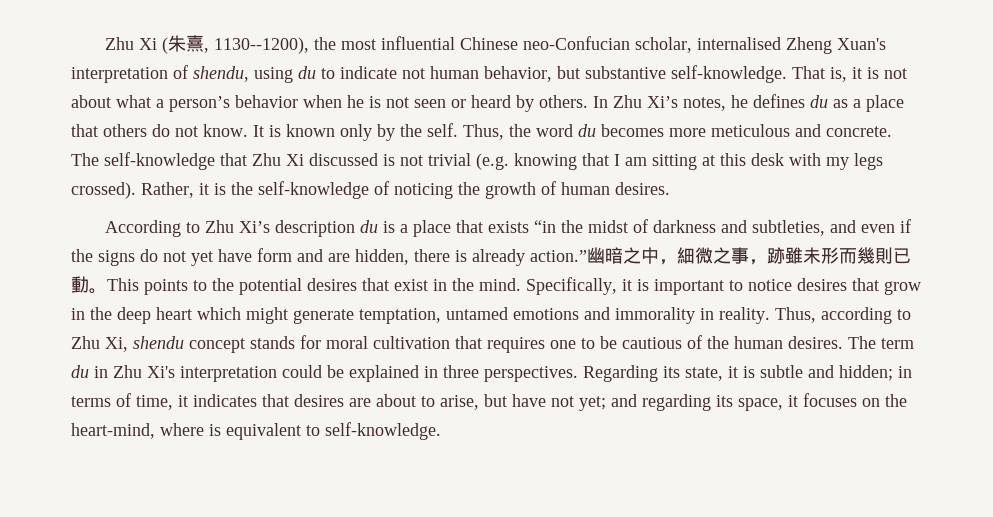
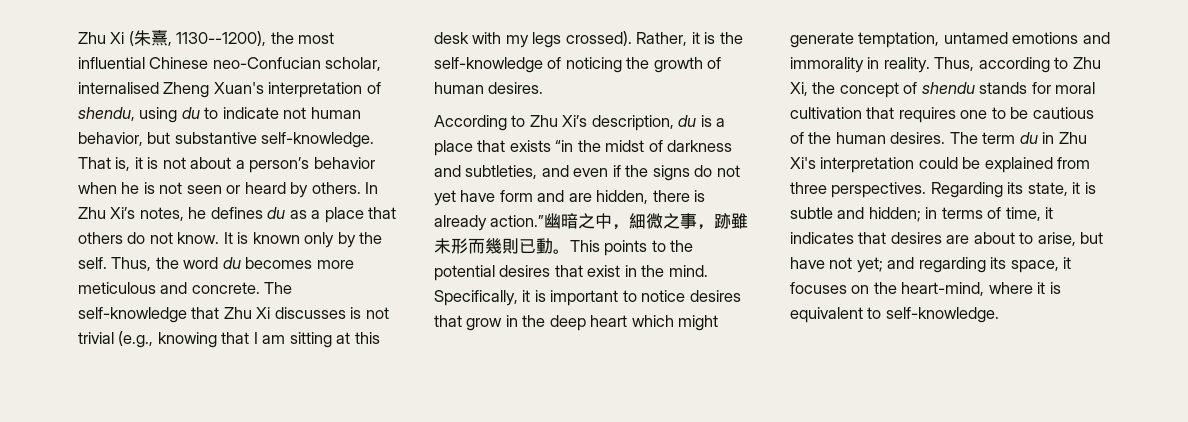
[116,95,151,108] what -> (232, 163) none
[309,153,378,166] discussed -> [274,307,346,319] discusses
[476,153,509,170] (e.g. -> [118,331,154,348] (e.g.,
[274,220,355,237] description -> [591,115,674,131] description,
[133,336,245,353] shendu concept -> [812,82,975,98] the concept of shendu
[424,366,438,378] in -> [1057,157,1091,169] from
(204, 429) none -> [1037,282,1046,294] it

